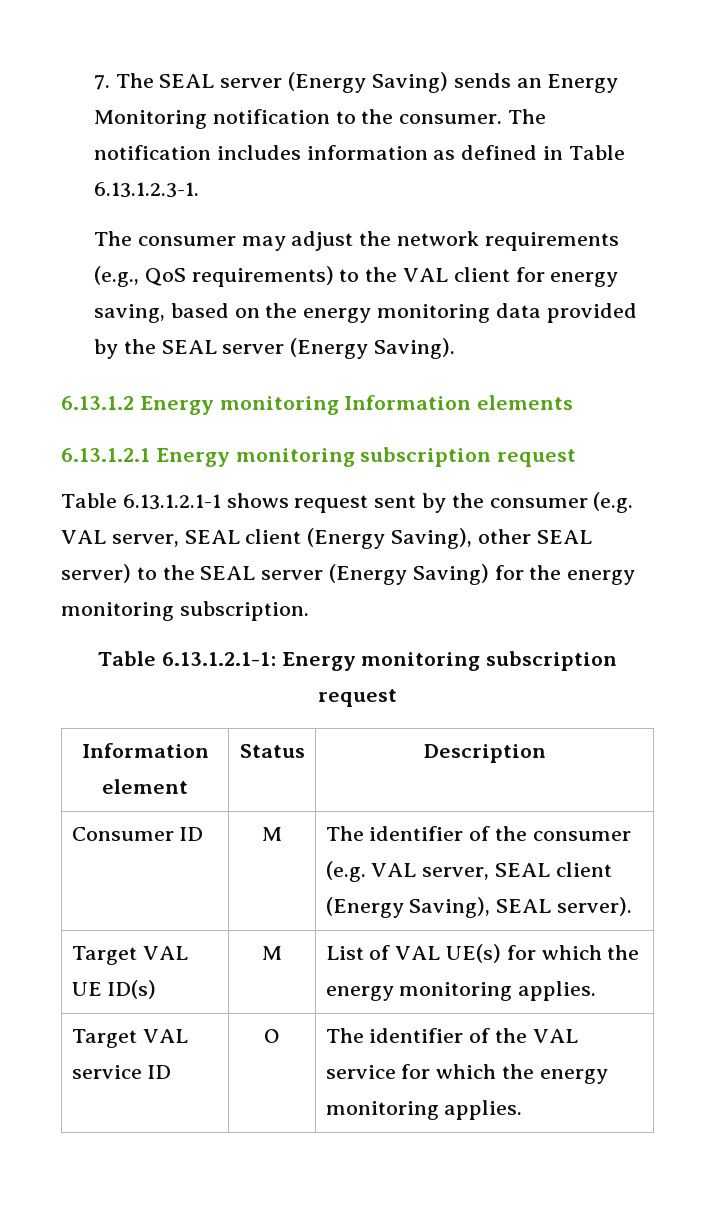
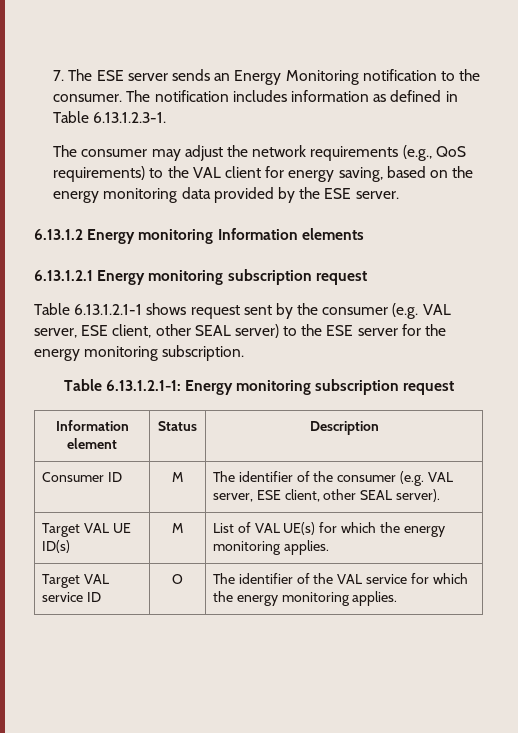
[159,72,448,93] SEAL server (Energy Saving) -> [96,70,168,81] ESE server
[161,338,455,359] SEAL server (Energy Saving). -> [324,188,399,199] ESE server.
[184,528,473,549] SEAL client (Energy Saving), -> [81,324,152,338] ESE client,
[200,564,489,585] SEAL server (Energy Saving) -> [326,325,398,336] ESE server
[494,862,612,877] [325,897,491,918] SEAL client (Energy Saving), -> [256,489,357,502] ESE client, other

